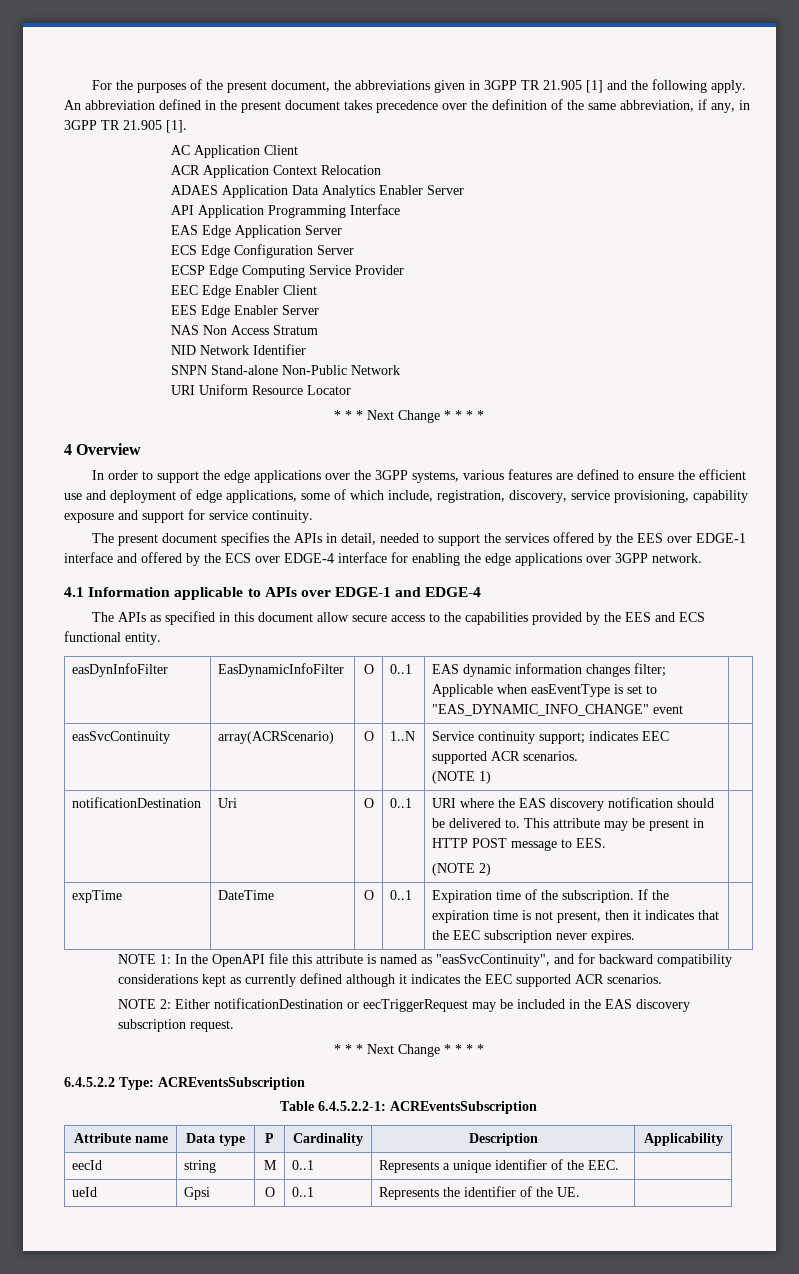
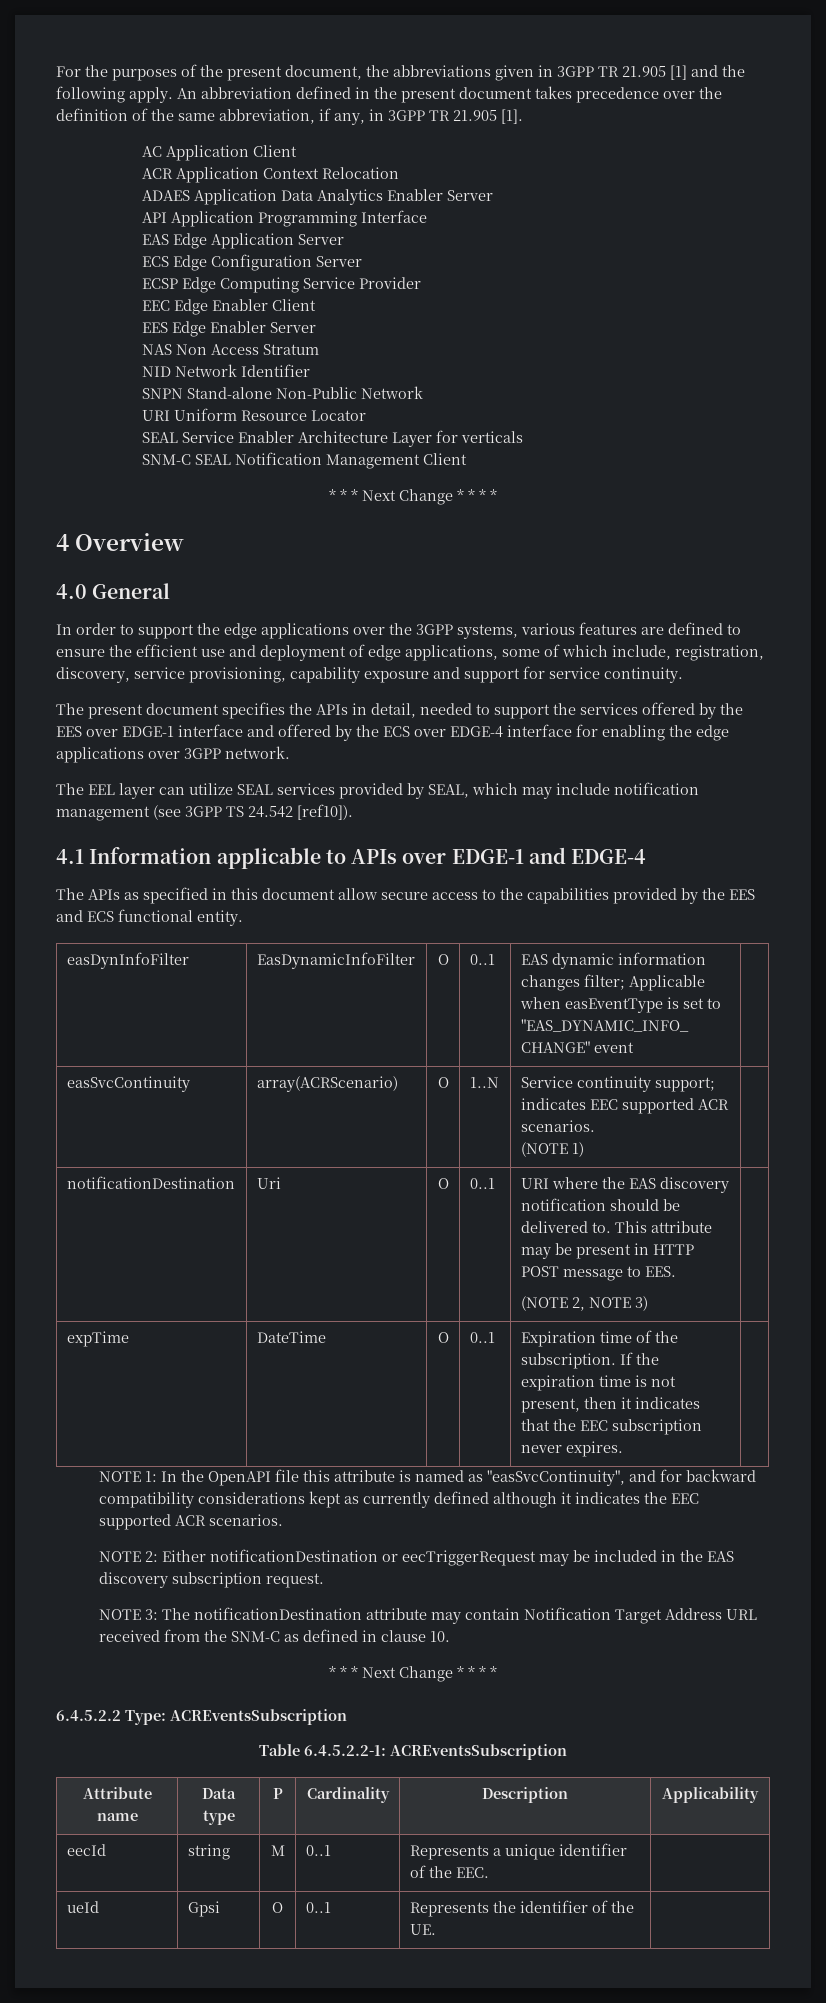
(352, 390) none -> [142,430,524,447] [142,452,468,469] // SEAL Service Enabler Architecture Layer for verticals // SNM-C SEAL Notification Management Client
(142, 449) none -> [56,583,171,599] // 4.0 General
(702, 558) none -> [56,782,699,799] [56,804,353,821] // The EEL layer can utilize SEAL services provided by SEAL, which may include notification management (see 3GPP TS 24.542 [ref10]).
[479,863,492,876] 2) -> [571,1296,648,1311] 2, NOTE 3)
(234, 1026) none -> [99,1607,758,1624] [99,1629,451,1642] // NOTE 3: The notificationDestination attribute may contain Notification Target Address URL received from the SNM-C as defined in clause 10.

